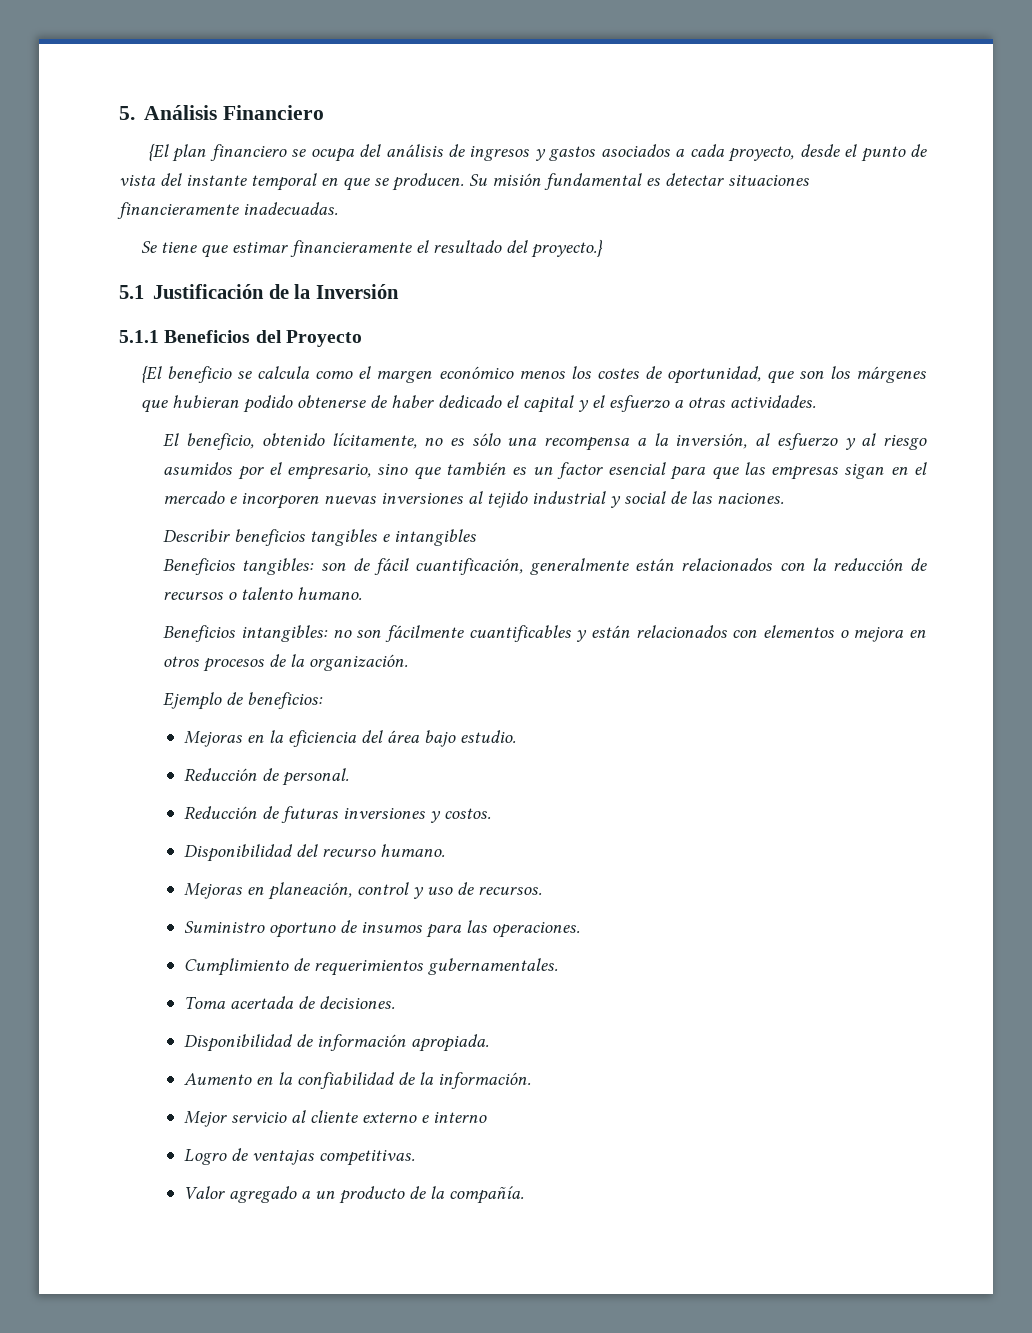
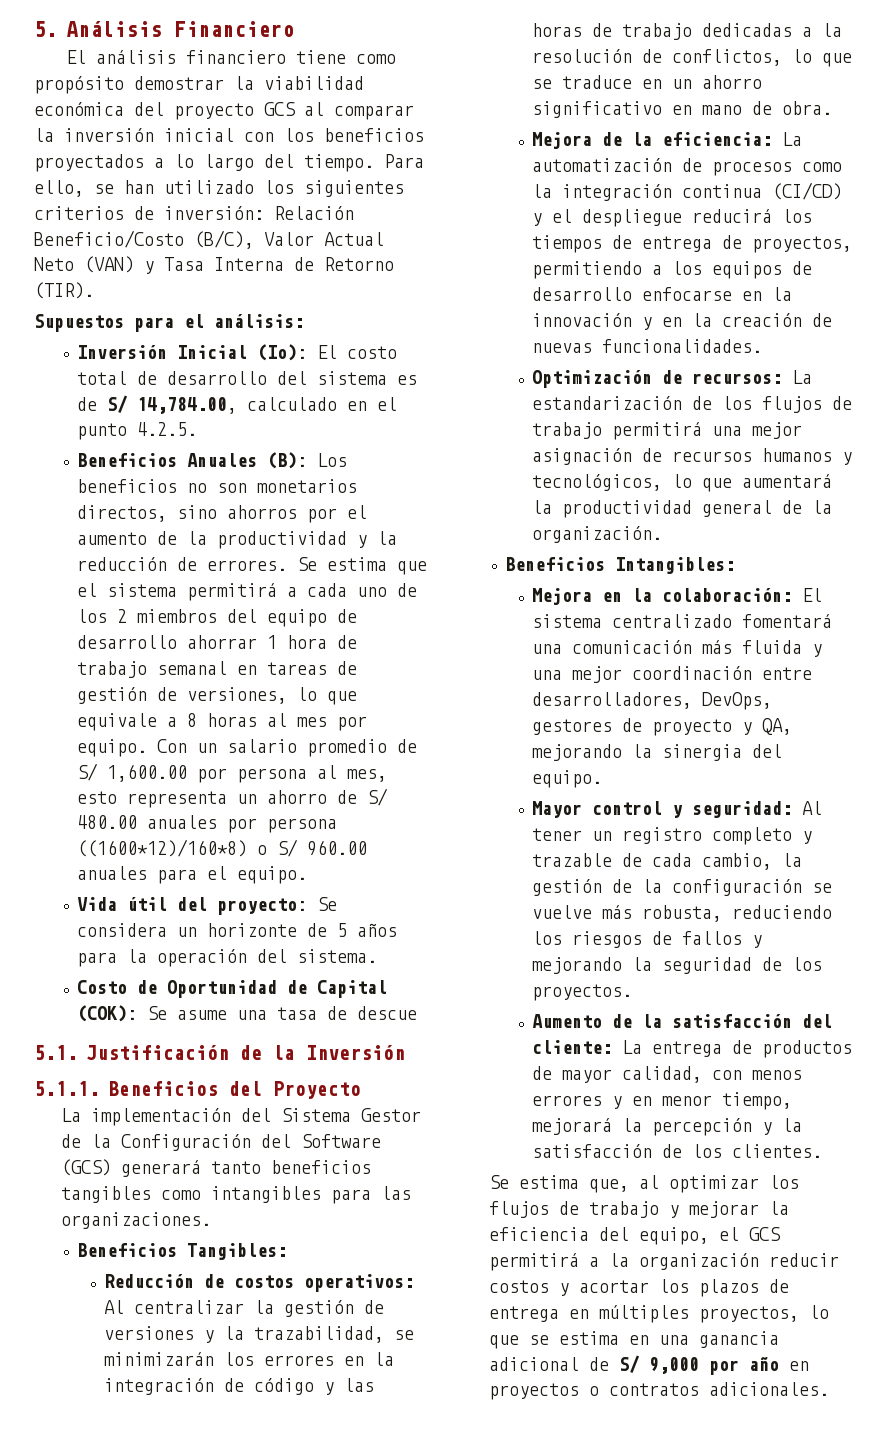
[147,143,927,162] [119,173,809,191] [117,202,338,219] [141,239,604,258] [119,285,144,299] {El plan financiero se ocupa del análisis de ingresos y gastos asociados a cada proyecto, desde el punto de vista del instante temporal en que se producen. Su misión fundamental es detectar situaciones financieramente inadecuadas. // Se tiene que estimar financieramente el resultado del proyecto.} // 5.1 -> [66,50,397,64] [34,76,364,94] [34,102,414,120] [34,128,424,142] [34,154,424,172] [34,180,404,197] [34,206,354,220] [34,230,384,249] [34,256,394,274] [34,282,94,299] [34,314,304,332] [77,344,398,361] [77,371,418,385] [77,395,398,414] [77,422,198,440] [77,452,348,469] [77,479,358,493] [77,505,368,523] [77,531,398,549] [77,557,428,575] [77,583,418,601] [77,609,358,627] [77,635,358,649] [77,661,358,678] [77,687,358,705] [77,713,368,731] [77,739,418,757] [77,763,388,783] [77,788,389,808] [77,815,338,833] [77,839,368,857] [77,866,308,884] [77,897,338,915] [77,923,398,937] [77,949,378,967] [77,980,388,998] [77,1005,418,1022] [34,1045,78,1060] El análisis financiero tiene como propósito demostrar la viabilidad económica del proyecto GCS al comparar la inversión inicial con los beneficios proyectados a lo largo del tiempo. Para ello, se han utilizado los siguientes criterios de inversión: Relación Beneficio/Costo (B/C), Valor Actual Neto (VAN) y Tasa Interna de Retorno (TIR). // Supuestos para el análisis: // Inversión Inicial (Io): El costo total de desarrollo del sistema es de S/ 14,784.00, calculado en el punto 4.2.5. // Beneficios Anuales (B): Los beneficios no son monetarios directos, sino ahorros por el aumento de la productividad y la reducción de errores. Se estima que el sistema permitirá a cada uno de los 2 miembros del equipo de desarrollo ahorrar 1 hora de trabajo semanal en tareas de gestión de versiones, lo que equivale a 8 horas al mes por equipo. Con un salario promedio de S/ 1,600.00 por persona al mes, esto representa un ahorro de S/ 480.00 anuales por persona ((1600*12)/160*8) o S/ 960.00 anuales para el equipo. // Vida útil del proyecto: Se considera un horizonte de 5 años para la operación del sistema. // Costo de Oportunidad de Capital (COK): Se asume una tasa de descue // 5.1.
[119,330,159,343] 5.1.1 -> [34,1081,100,1096] 5.1.1.
[141,365,926,384] [141,395,817,413] [163,433,928,451] [163,462,928,480] [163,491,785,509] [163,529,477,546] [163,558,927,575] [163,587,363,600] [163,625,926,642] [163,654,409,672] [163,692,324,710] [183,730,516,747] [183,768,349,786] [183,806,491,823] [183,844,445,862] [183,882,542,900] [183,920,580,938] [183,958,558,976] [183,996,395,1009] [183,1034,489,1052] [183,1072,531,1089] [183,1110,487,1127] [183,1148,415,1166] [183,1186,524,1204] {El beneficio se calcula como el margen económico menos los costes de oportunidad, que son los márgenes que hubieran podido obtenerse de haber dedicado el capital y el esfuerzo a otras actividades. // El beneficio, obtenido lícitamente, no es sólo una recompensa a la inversión, al esfuerzo y al riesgo asumidos por el empresario, sino que también es un factor esencial para que las empresas sigan en el mercado e incorporen nuevas inversiones al tejido industrial y social de las naciones. // Describir beneficios tangibles e intangibles // Beneficios tangibles: son de fácil cuantificación, generalmente están relacionados con la reducción de recursos o talento humano. // Beneficios intangibles: no son fácilmente cuantificables y están relacionados con elementos o mejora en otros procesos de la organización. // Ejemplo de beneficios: // Mejoras en la eficiencia del área bajo estudio. // Reducción de personal. // Reducción de futuras inversiones y costos. // Disponibilidad del recurso humano. // Mejoras en planeación, control y uso de recursos. // Suministro oportuno de insumos para las operaciones. // Cumplimiento de requerimientos gubernamentales. // Toma acertada de decisiones. // Disponibilidad de información apropiada. // Aumento en la confiabilidad de la información. // Mejor servicio al cliente externo e interno // Logro de ventajas competitivas. // Valor agregado a un producto de la compañía. -> [60,1108,421,1126] [60,1134,381,1151] [60,1159,371,1177] [60,1186,411,1204] [60,1212,211,1229] [77,1243,288,1260] [104,1274,415,1292] [104,1300,385,1317] [104,1326,415,1343] [104,1352,395,1366] [104,1378,375,1395] [532,23,843,40] [532,49,853,67] [532,75,763,89] [532,101,833,118] [532,132,803,149] [532,158,843,176] [532,182,843,201] [532,209,813,227] [532,235,853,253] [532,261,813,279] [532,287,793,301] [532,313,833,330] [532,339,763,353] [532,370,813,388] [532,396,853,413] [532,422,803,440] [532,448,853,465] [532,474,833,492] [532,500,833,518] [532,526,663,543] [505,557,736,574] [532,588,823,605] [532,614,833,628] [532,640,823,657] [532,666,813,683] [532,692,773,710] [532,718,793,736] [532,744,783,761] [532,770,603,788] [532,801,823,818] [532,827,813,845] [532,853,803,870] [532,879,833,896] [532,905,833,922] [532,931,763,948] [532,957,823,974] [532,984,633,1001] [532,1014,833,1028] [532,1040,853,1058] [532,1066,803,1083] [532,1092,793,1110] [532,1118,803,1136] [532,1144,823,1158] [488,1175,799,1193] [488,1201,789,1218] [488,1227,781,1245] [488,1253,839,1271] [488,1279,789,1297] [488,1305,829,1323] [488,1331,779,1349] [488,1355,809,1375] [488,1382,829,1400] La implementación del Sistema Gestor de la Configuración del Software (GCS) generará tanto beneficios tangibles como intangibles para las organizaciones. // Beneficios Tangibles: // Reducción de costos operativos: Al centralizar la gestión de versiones y la trazabilidad, se minimizarán los errores en la integración de código y las horas de trabajo dedicadas a la resolución de conflictos, lo que se traduce en un ahorro significativo en mano de obra. // Mejora de la eficiencia: La automatización de procesos como la integración continua (CI/CD) y el despliegue reducirá los tiempos de entrega de proyectos, permitiendo a los equipos de desarrollo enfocarse en la innovación y en la creación de nuevas funcionalidades. // Optimización de recursos: La estandarización de los flujos de trabajo permitirá una mejor asignación de recursos humanos y tecnológicos, lo que aumentará la productividad general de la organización. // Beneficios Intangibles: // Mejora en la colaboración: El sistema centralizado fomentará una comunicación más fluida y una mejor coordinación entre desarrolladores, DevOps, gestores de proyecto y QA, mejorando la sinergia del equipo. // Mayor control y seguridad: Al tener un registro completo y trazable de cada cambio, la gestión de la configuración se vuelve más robusta, reduciendo los riesgos de fallos y mejorando la seguridad de los proyectos. // Aumento de la satisfacción del cliente: La entrega de productos de mayor calidad, con menos errores y en menor tiempo, mejorará la percepción y la satisfacción de los clientes. // Se estima que, al optimizar los flujos de trabajo y mejorar la eficiencia del equipo, el GCS permitirá a la organización reducir costos y acortar los plazos de entrega en múltiples proyectos, lo que se estima en una ganancia adicional de S/ 9,000 por año en proyectos o contratos adicionales.

